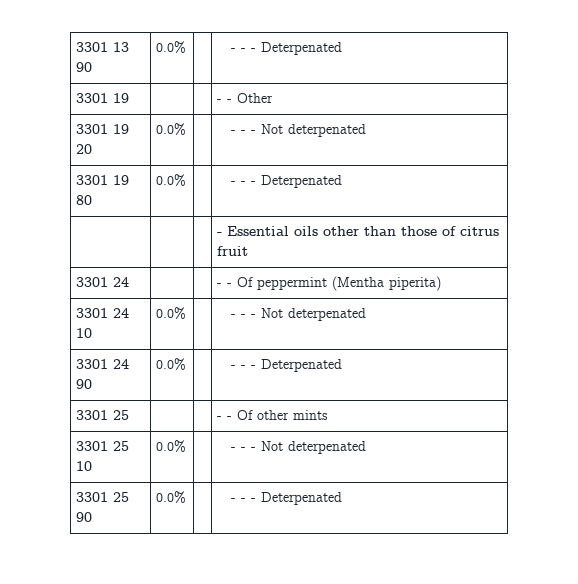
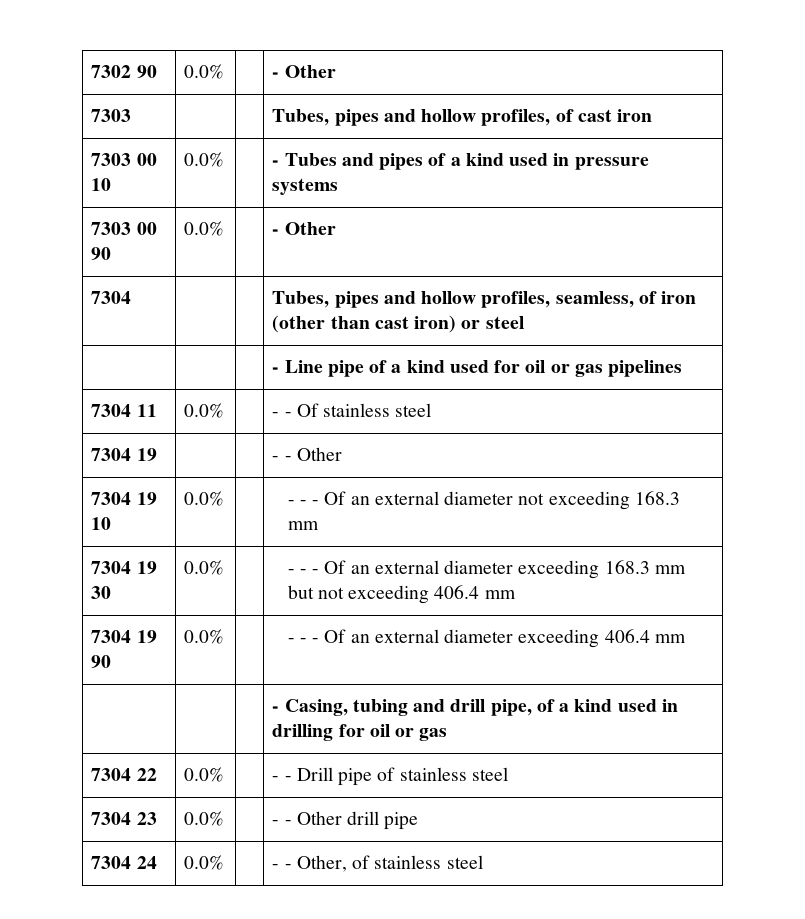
[75,42,129,52] [75,62,92,72] [155,41,186,54] [231,42,343,55] [75,93,129,103] [216,93,273,103] [75,124,129,134] [75,144,92,154] [155,123,186,136] [231,124,367,137] [75,175,129,185] [75,195,92,205] [155,174,186,187] [231,175,343,188] [216,226,499,236] [216,246,248,256] [75,277,129,287] [216,276,441,291] [75,308,129,318] [75,328,92,338] [155,307,186,320] [231,308,367,321] [75,359,129,369] [75,379,92,389] [155,358,186,371] [231,359,343,372] [75,410,129,420] [216,410,328,420] [75,441,129,451] [75,461,92,471] [155,440,186,453] [231,441,367,454] [75,492,129,502] [75,512,92,522] [155,491,186,504] [231,492,343,505] 3301 13 90 | 0.0% | | - - - Deterpenated // 3301 19 | | | - - Other // 3301 19 20 | 0.0% | | - - - Not deterpenated // 3301 19 80 | 0.0% | | - - - Deterpenated // | | | - Essential oils other than those of citrus fruit // 3301 24 | | | - - Of peppermint (Mentha piperita) // 3301 24 10 | 0.0% | | - - - Not deterpenated // 3301 24 90 | 0.0% | | - - - Deterpenated // 3301 25 | | | - - Of other mints // 3301 25 10 | 0.0% | | - - - Not deterpenated // 3301 25 90 | 0.0% | | - - - Deterpenated -> [91,65,157,78] [184,64,225,79] [272,65,336,78] [91,109,132,122] [272,109,653,126] [91,153,157,166] [91,178,112,191] [184,152,225,167] [272,153,649,170] [272,178,339,195] [91,222,157,235] [91,247,112,260] [184,221,225,236] [272,222,336,235] [91,291,132,304] [272,291,697,308] [272,315,524,333] [272,360,683,377] [91,404,157,417] [184,403,225,418] [272,403,432,417] [91,448,157,461] [272,447,342,461] [91,492,157,505] [91,517,112,530] [184,491,225,506] [287,491,680,510] [287,521,319,530] [91,561,157,574] [91,586,112,599] [184,560,225,575] [287,560,686,579] [287,585,516,604] [91,630,157,643] [91,655,112,668] [184,629,225,644] [287,629,686,648] [272,699,678,716] [272,724,448,741] [91,768,157,781] [184,767,225,782] [272,767,508,786] [91,812,157,825] [184,811,225,826] [272,811,419,830] [91,856,157,869] [184,855,225,870] [272,855,483,872] 7302 90 | 0.0% | | - Other // 7303 | | | Tubes, pipes and hollow profiles, of cast iron // 7303 00 10 | 0.0% | | - Tubes and pipes of a kind used in pressure systems // 7303 00 90 | 0.0% | | - Other // 7304 | | | Tubes, pipes and hollow profiles, seamless, of iron (other than cast iron) or steel // | | | - Line pipe of a kind used for oil or gas pipelines // 7304 11 | 0.0% | | - - Of stainless steel // 7304 19 | | | - - Other // 7304 19 10 | 0.0% | | - - - Of an external diameter not exceeding 168.3 mm // 7304 19 30 | 0.0% | | - - - Of an external diameter exceeding 168.3 mm but not exceeding 406.4 mm // 7304 19 90 | 0.0% | | - - - Of an external diameter exceeding 406.4 mm // | | | - Casing, tubing and drill pipe, of a kind used in drilling for oil or gas // 7304 22 | 0.0% | | - - Drill pipe of stainless steel // 7304 23 | 0.0% | | - - Other drill pipe // 7304 24 | 0.0% | | - - Other, of stainless steel

